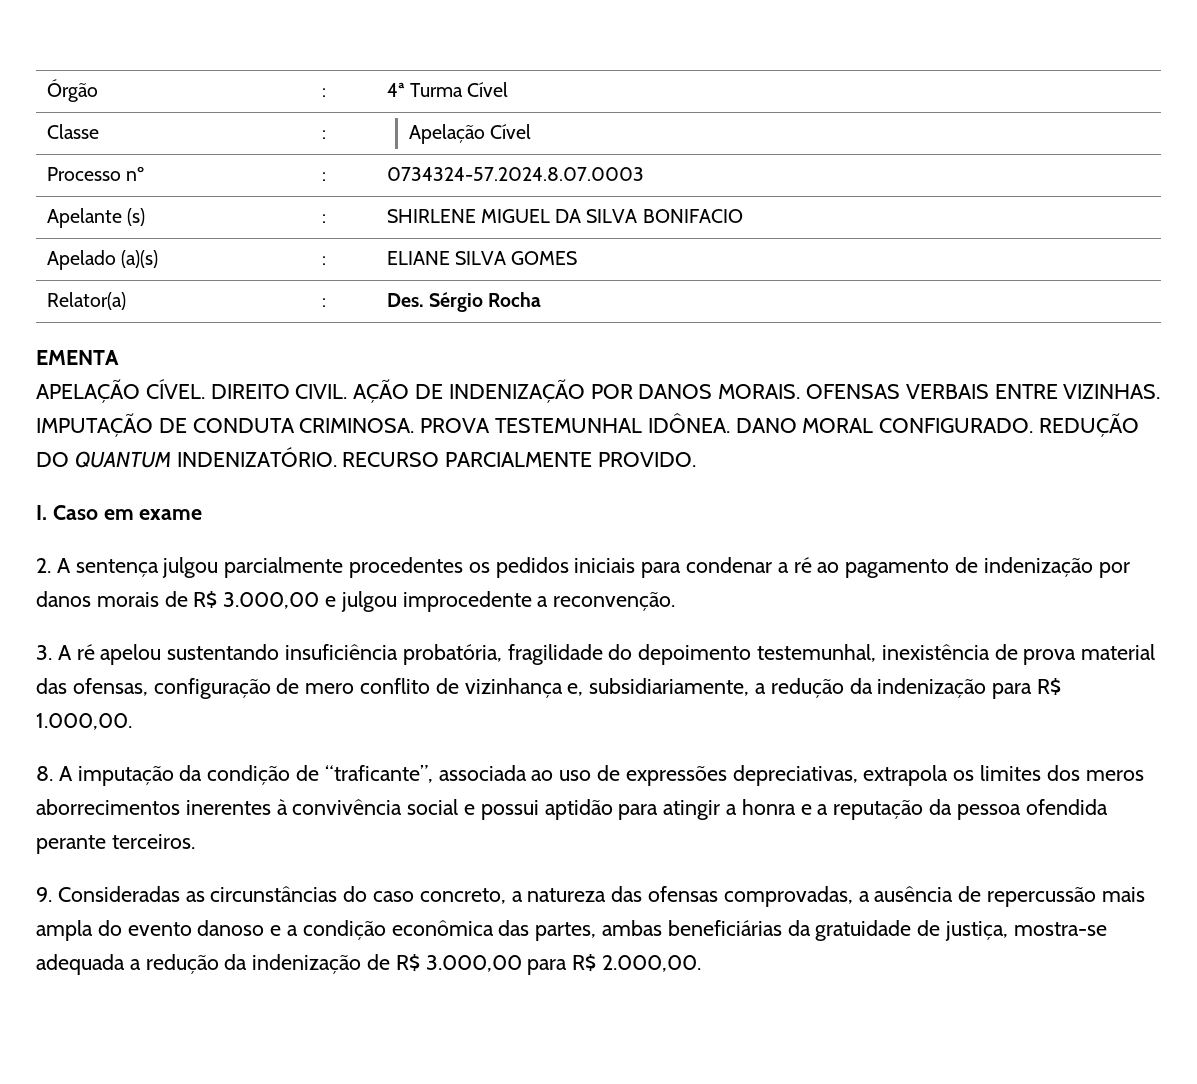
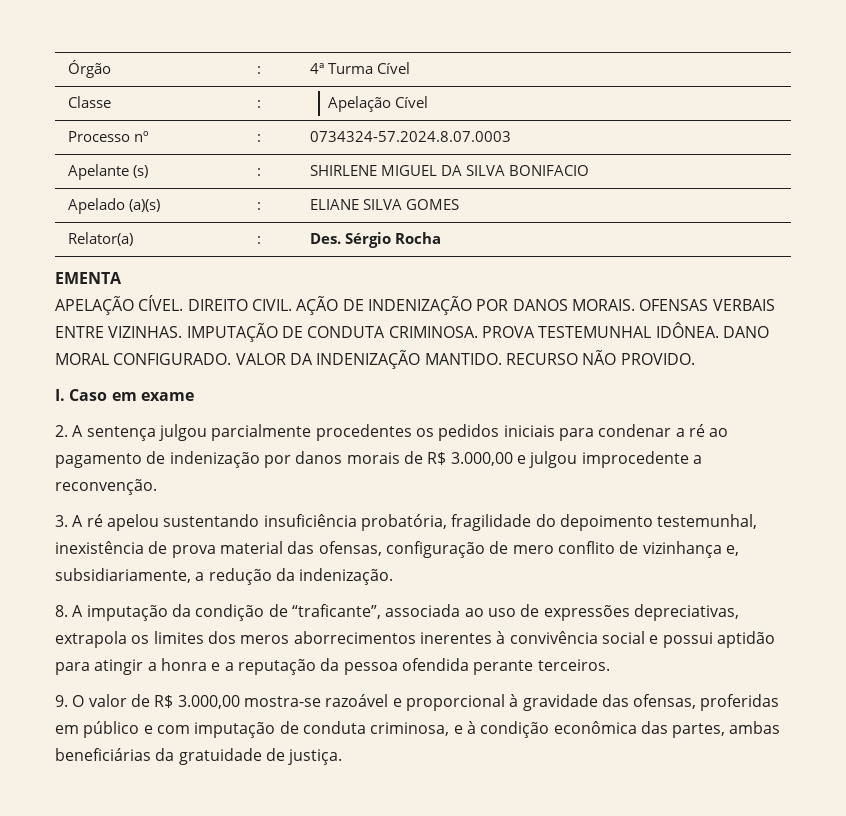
[1039,413,1140,437] [36,447,593,468] REDUÇÃO DO QUANTUM INDENIZATÓRIO. RECURSO PARCIALMENTE -> [235,350,617,369] VALOR DA INDENIZAÇÃO MANTIDO. RECURSO NÃO
[877,678,1062,699] [36,713,132,730] indenização para R$ 1.000,00. -> [299,568,394,585] indenização.
[57,886,1145,907] [36,920,299,941] Consideradas as circunstâncias do caso concreto, a natureza das ofensas comprovadas, a ausência de repercussão mais ampla do evento danoso e a -> [72,694,780,711] [55,721,476,738] O valor de R$ 3.000,00 mostra-se razoável e proporcional à gravidade das ofensas, proferidas em público e com imputação de conduta criminosa, e à
[945,921,1107,941] [36,954,702,975] justiça, mostra-se adequada a redução da indenização de R$ 3.000,00 para R$ 2.000,00. -> [288,749,343,765] justiça.

